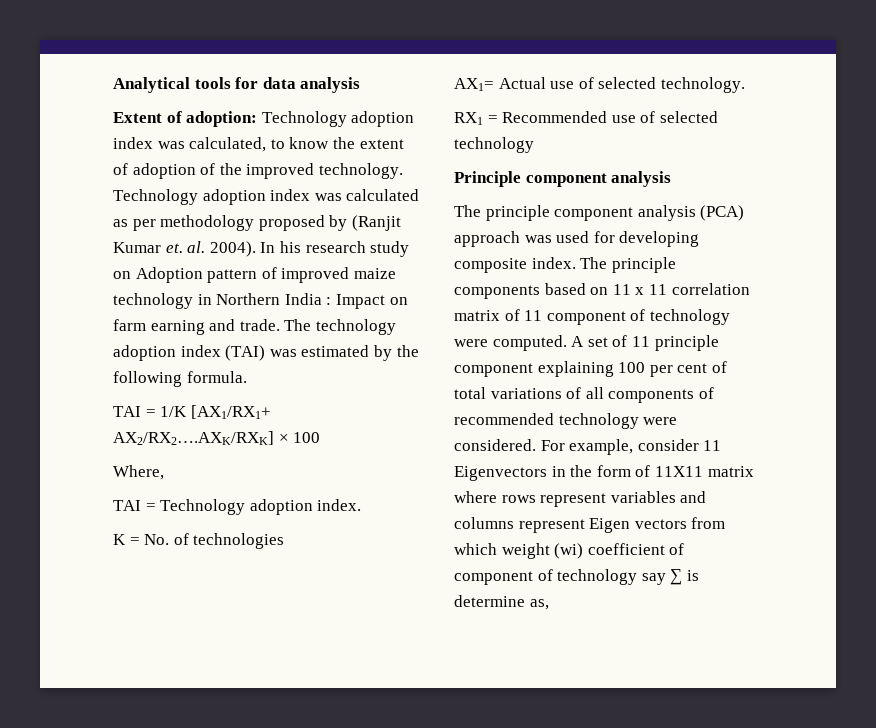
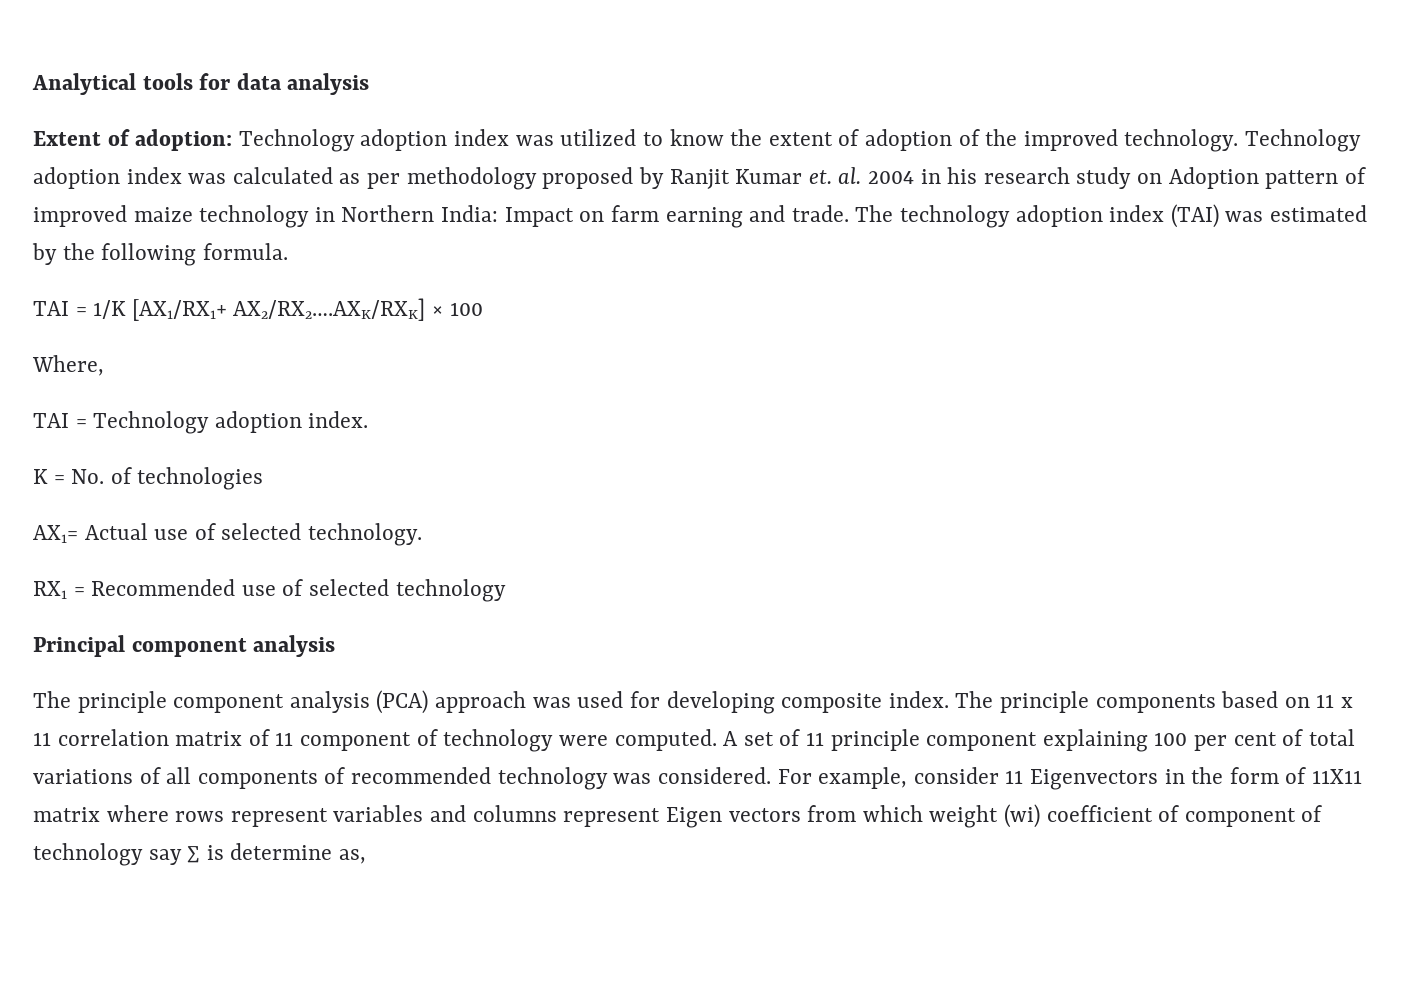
[189,137,267,152] calculated, -> [560,129,637,146] utilized
[351,215,401,231] (Ranjit -> [669,169,730,189] Ranjit
[209,241,276,257] 2004). In -> [867,169,941,184] 2004 in
[284,293,332,305] India : -> [441,205,499,222] India:
[454,171,521,187] Principle -> [33,635,125,657] Principal
[643,417,678,425] were -> [613,773,652,784] was

